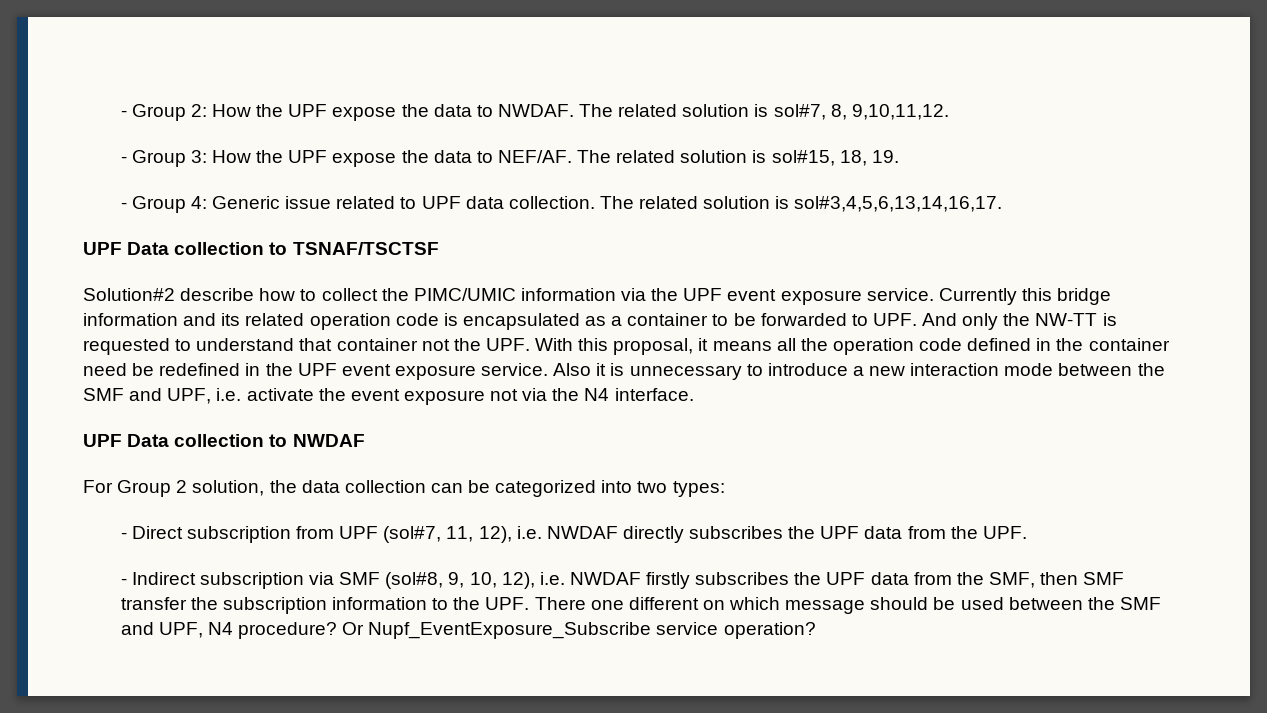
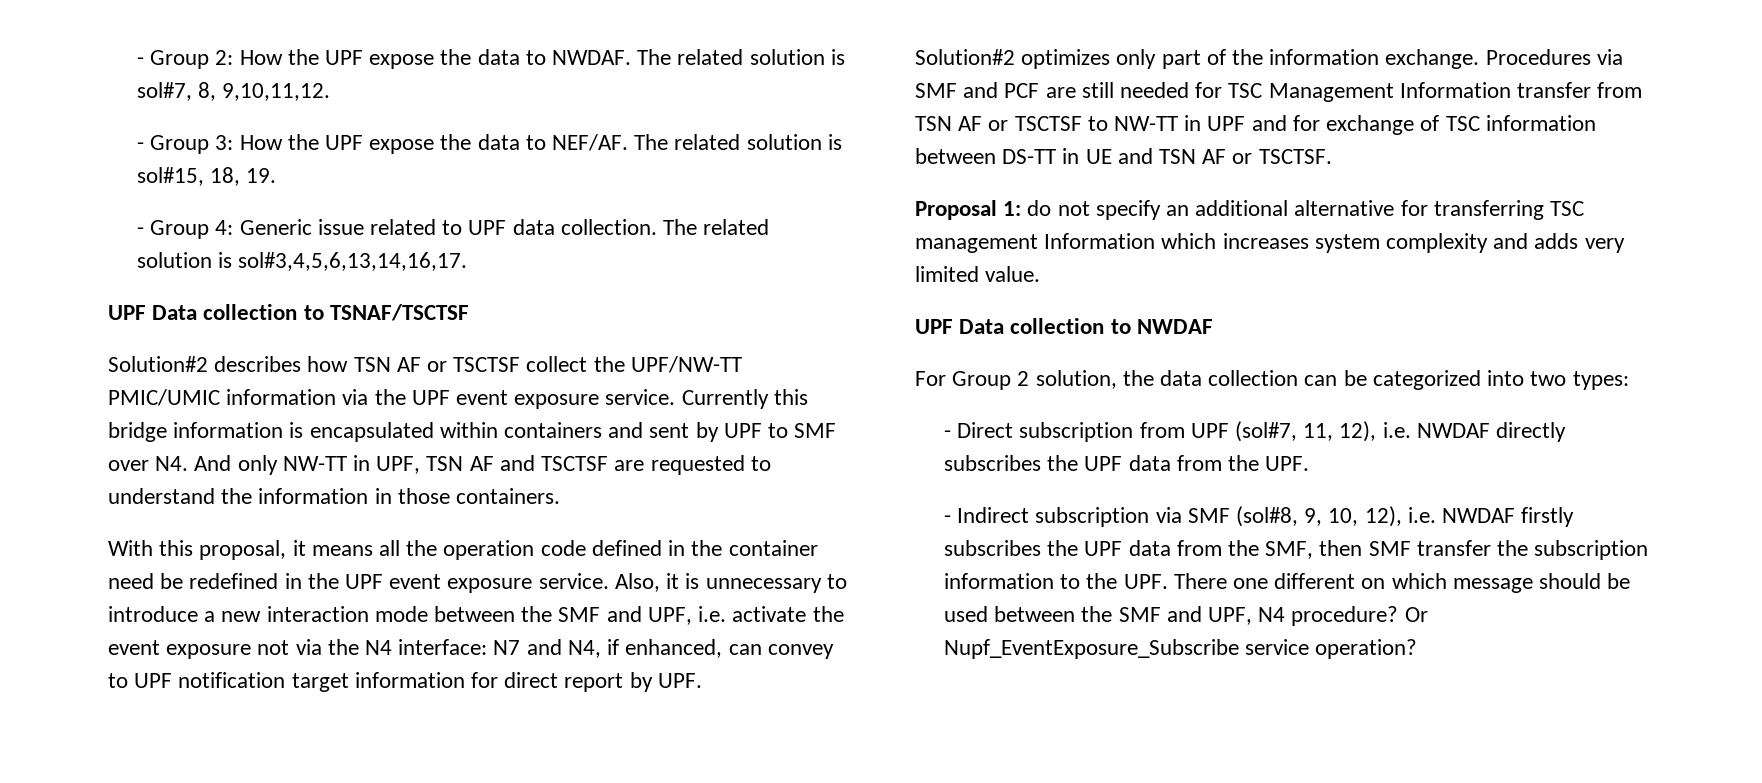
[180,288,516,301] describe how to collect the PIMC/UMIC -> [214,356,742,373] [108,389,220,406] describes how TSN AF or TSCTSF collect the UPF/NW-TT PMIC/UMIC
[183,313,1117,330] [83,338,530,355] and its related operation code is encapsulated as a container to be forwarded to UPF. And only the NW-TT is requested to understand that container not the UPF. -> [289,422,837,442] [108,455,771,475] [108,488,561,504] is encapsulated within containers and sent by UPF to SMF over N4. And only NW-TT in UPF, TSN AF and TSCTSF are requested to understand the information in those containers. //
[553,363,592,376] Also -> [614,573,660,592] Also,
[614,388,694,401] interface. -> [398,639,834,659] [108,672,702,692] [915,49,1623,69] [915,82,1643,102] [915,115,1596,135] [915,148,1332,164] [915,200,1585,220] [915,233,1625,253] [915,266,1041,282] interface: N7 and N4, if enhanced, can convey to UPF notification target information for direct report by UPF. // Solution#2 optimizes only part of the information exchange. Procedures via SMF and PCF are still needed for TSC Management Information transfer from TSN AF or TSCTSF to NW-TT in UPF and for exchange of TSC information between DS-TT in UE and TSN AF or TSCTSF. // Proposal 1: do not specify an additional alternative for transferring TSC management Information which increases system complexity and adds very limited value.

